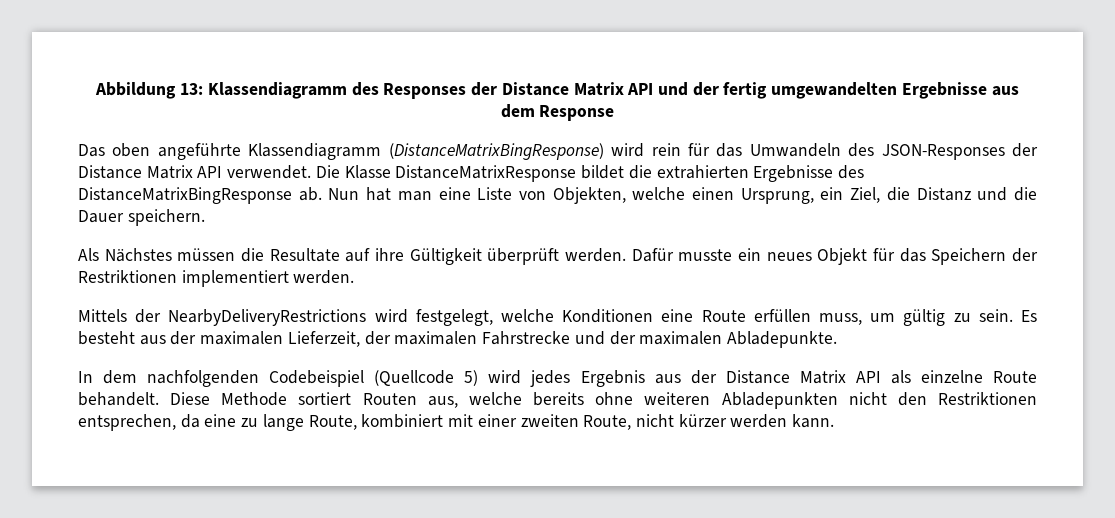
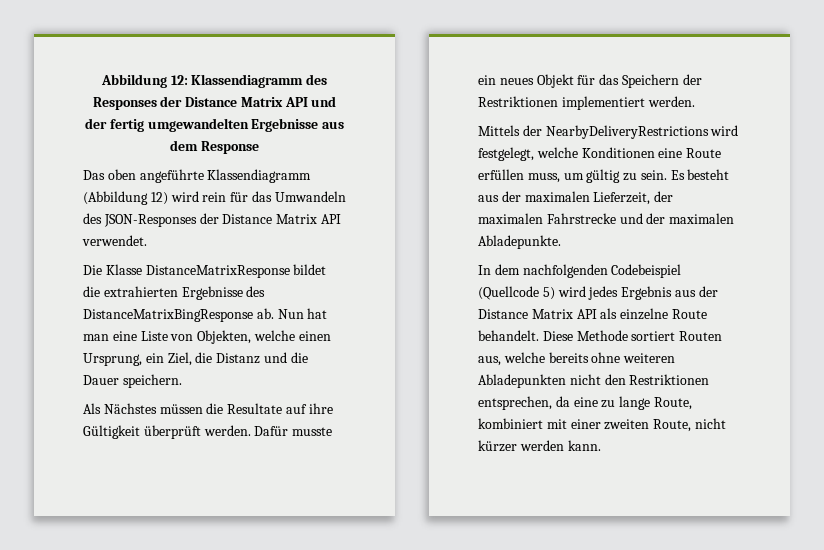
[180,83,204,95] 13: -> [170,75,188,85] 12:
[388,143,604,160] (DistanceMatrixBingResponse) -> [83,191,168,205] (Abbildung 12)
(312, 172) none -> (147, 240) //

